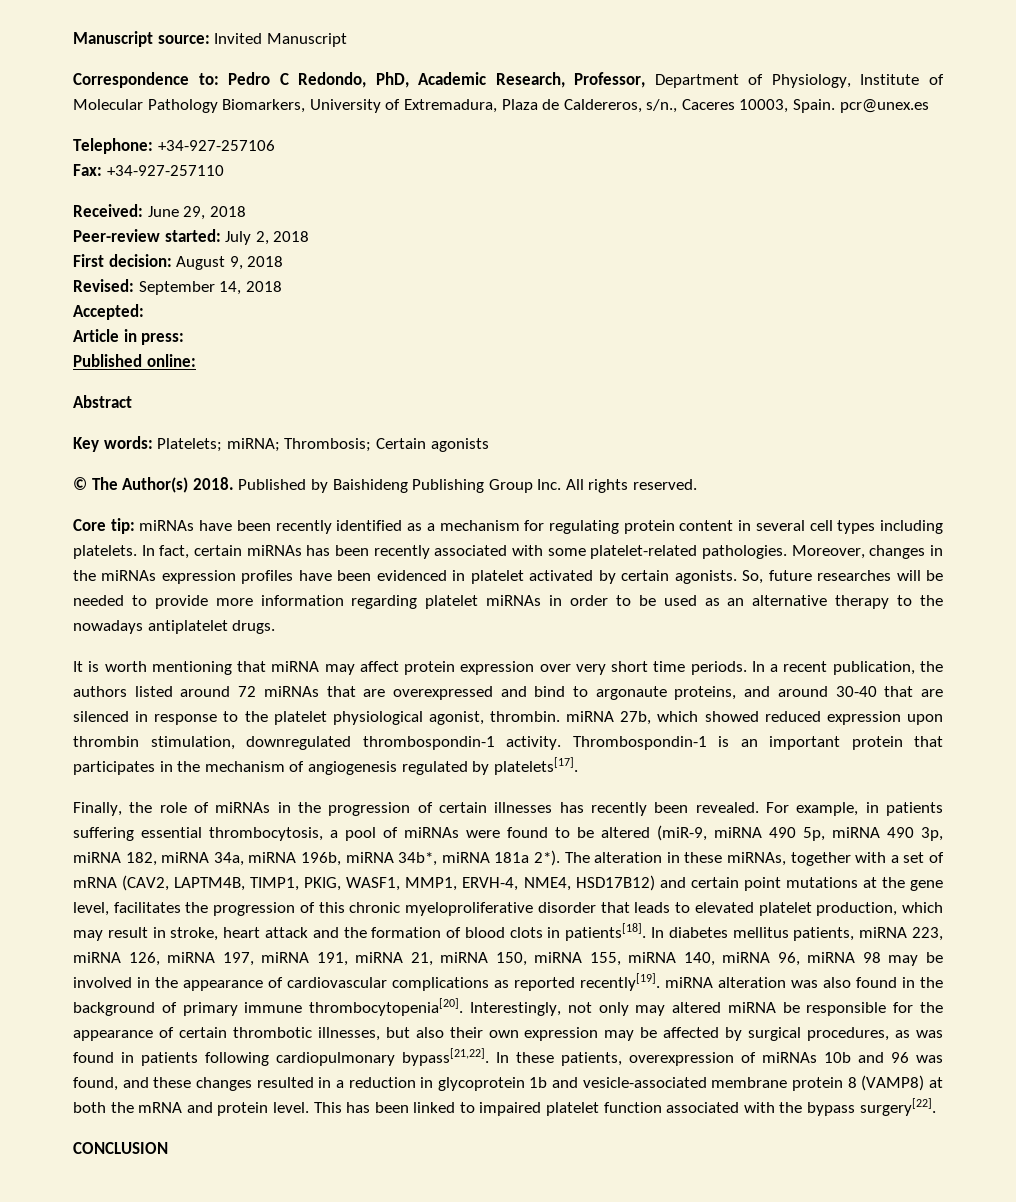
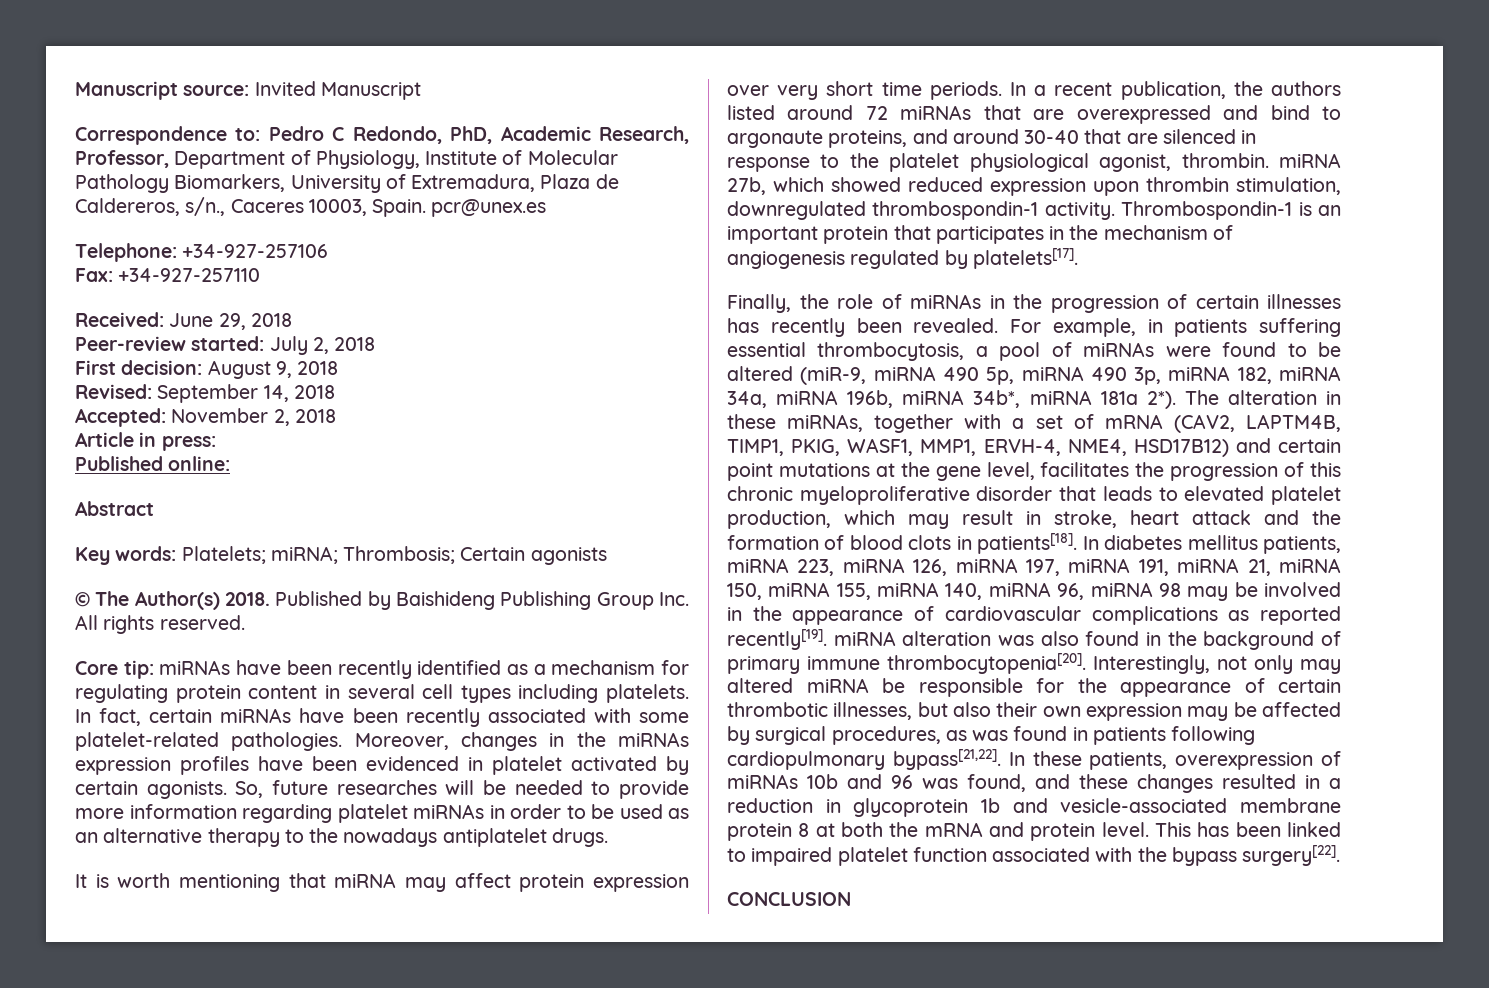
(144, 312) none -> [171,408,336,426] November 2, 2018
[306,545,331,556] has -> [299,708,345,723] have
[861,1075,925,1091] (VAMP8) -> (810, 830) none

